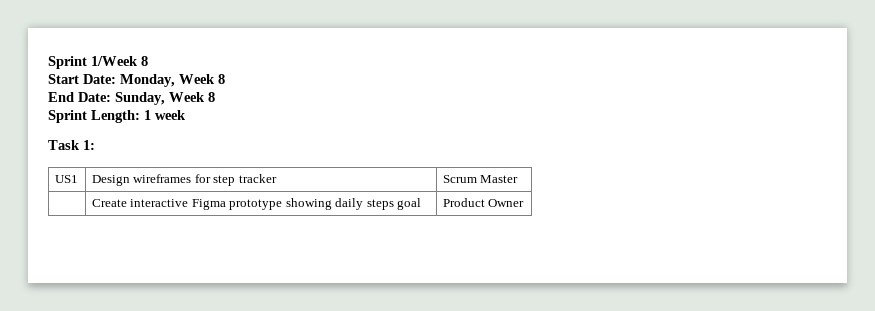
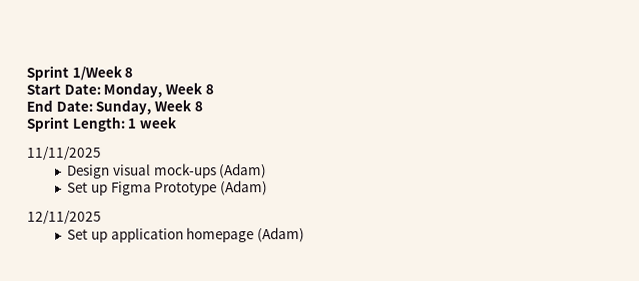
[48,140,95,150] [54,175,78,183] [91,174,277,186] [442,175,519,183] [91,198,422,210] [442,198,525,207] Task 1: // US1 | Design wireframes for step tracker | Scrum Master // | Create interactive Figma prototype showing daily steps goal | Product Owner -> [27,146,102,161] [67,163,268,179] [67,180,268,196] [27,210,102,225] [67,227,305,243] 11/11/2025 // Design visual mock-ups (Adam) // Set up Figma Prototype (Adam) // 12/11/2025 // Set up application homepage (Adam)

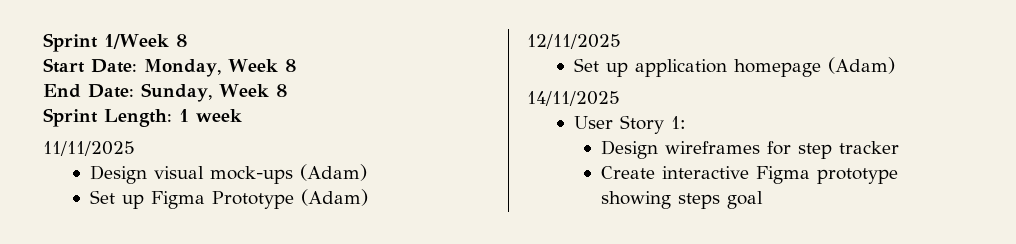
(305, 235) none -> [527,91,620,106] [574,115,687,134] [601,140,900,159] [601,166,899,184] [601,191,764,209] // 14/11/2025 // User Story 1: // Design wireframes for step tracker // Create interactive Figma prototype showing steps goal

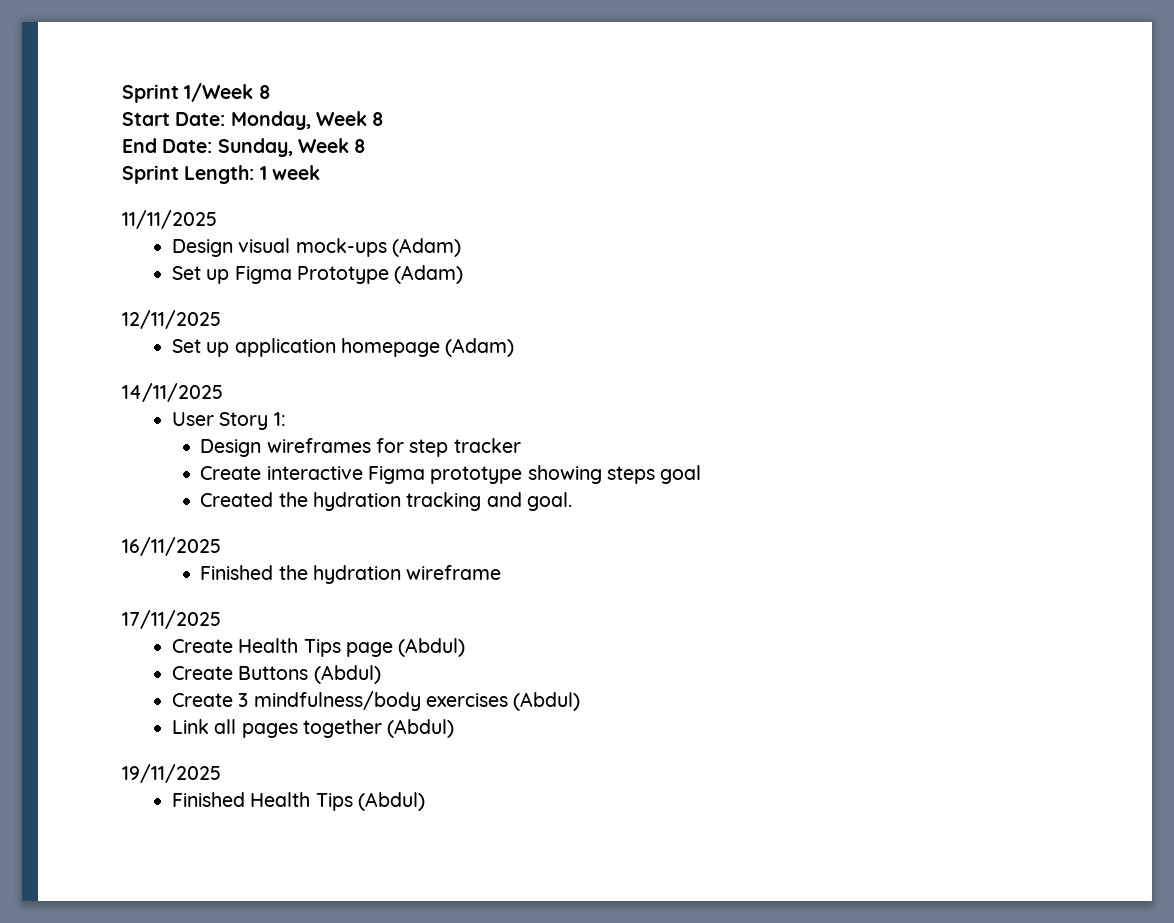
(764, 200) none -> [200,492,572,511] [122,537,221,556] [200,565,502,584] [122,610,221,629] [171,638,466,657] [171,665,381,684] [171,691,581,711] [171,719,455,738] [122,764,221,783] [171,792,425,811] // Created the hydration tracking and goal. // 16/11/2025 // Finished the hydration wireframe // 17/11/2025 // Create Health Tips page (Abdul) // Create Buttons (Abdul) // Create 3 mindfulness/body exercises (Abdul) // Link all pages together (Abdul) // 19/11/2025 // Finished Health Tips (Abdul)

